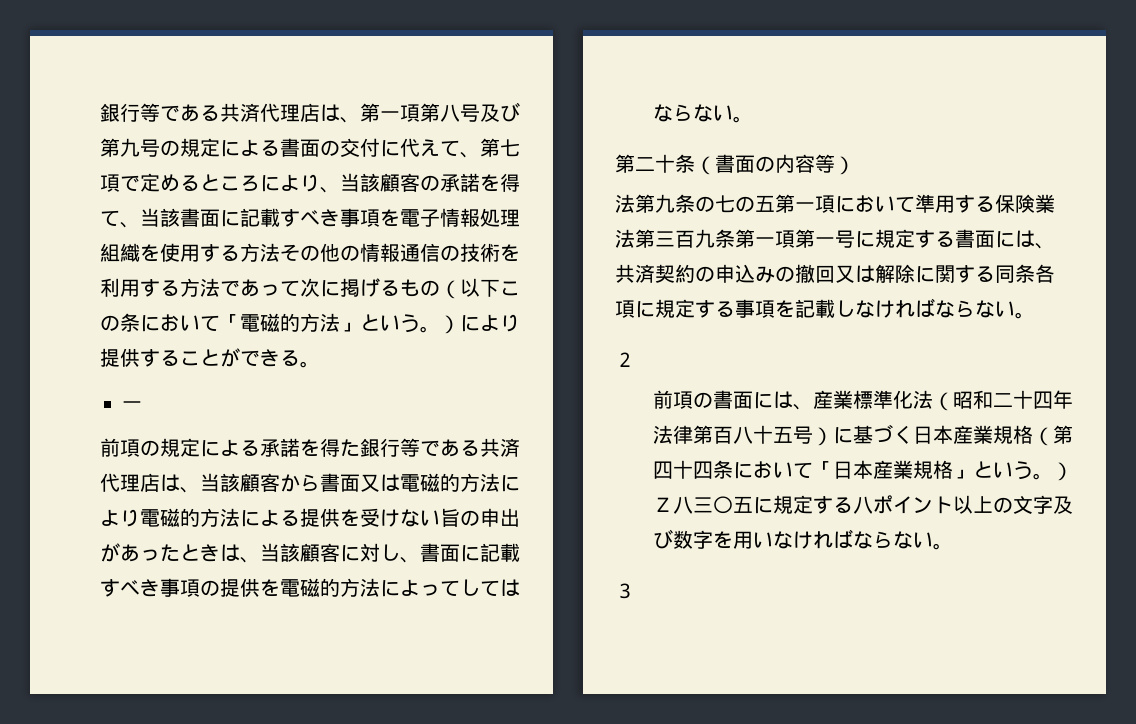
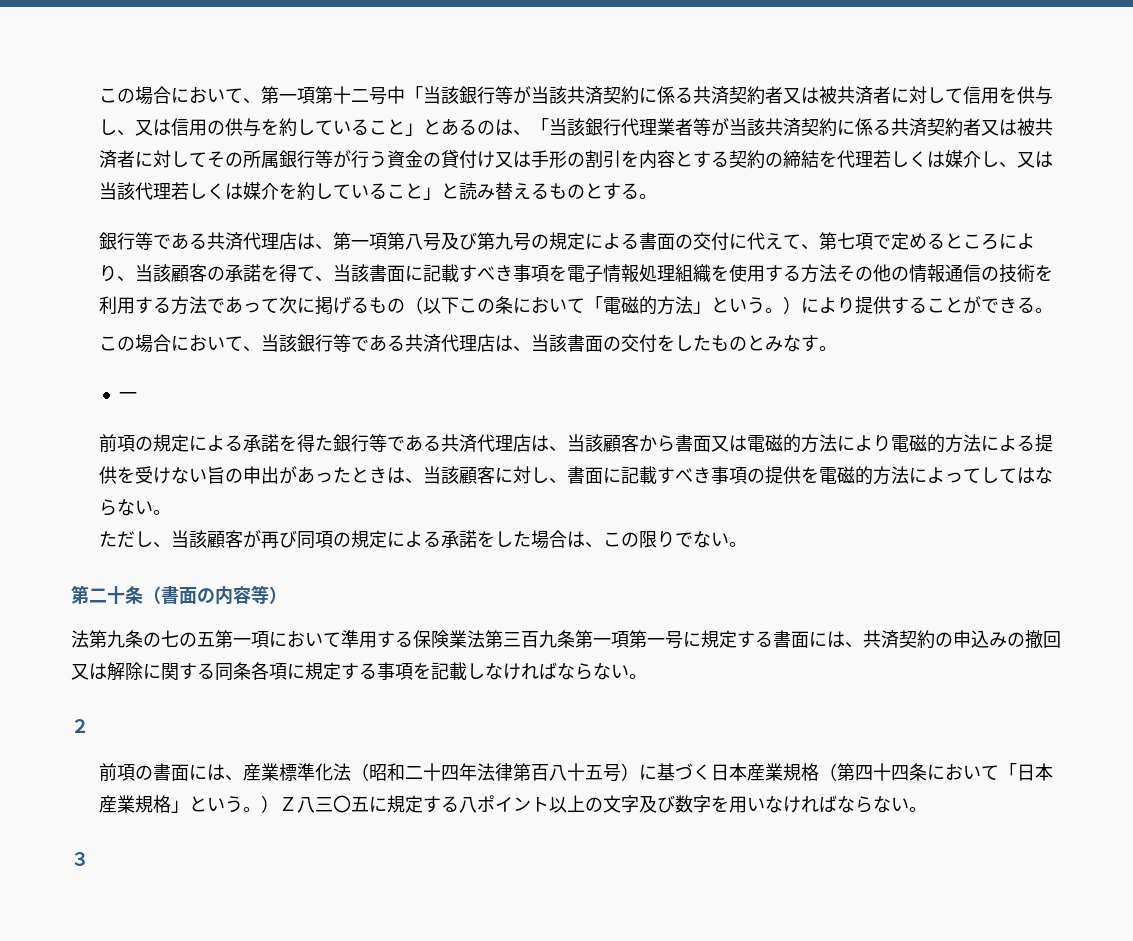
(99, 112) none -> [99,86,1054,105] [99,118,1054,137] [99,150,1054,169] [99,182,658,201] この場合において、第一項第十二号中「当該銀行等が当該共済契約に係る共済契約者又は被共済者に対して信用を供与し、又は信用の供与を約していること」とあるのは、「当該銀行代理業者等が当該共済契約に係る共済契約者又は被共済者に対してその所属銀行等が行う資金の貸付け又は手形の割引を内容とする契約の締結を代理若しくは媒介し、又は当該代理若しくは媒介を約していること」と読み替えるものとする。 //
(320, 364) none -> [99,334,838,353] // この場合において、当該銀行等である共済代理店は、当該書面の交付をしたものとみなす。
(753, 119) none -> [99,530,748,549] // ただし、当該顧客が再び同項の規定による承諾をした場合は、この限りでない。

